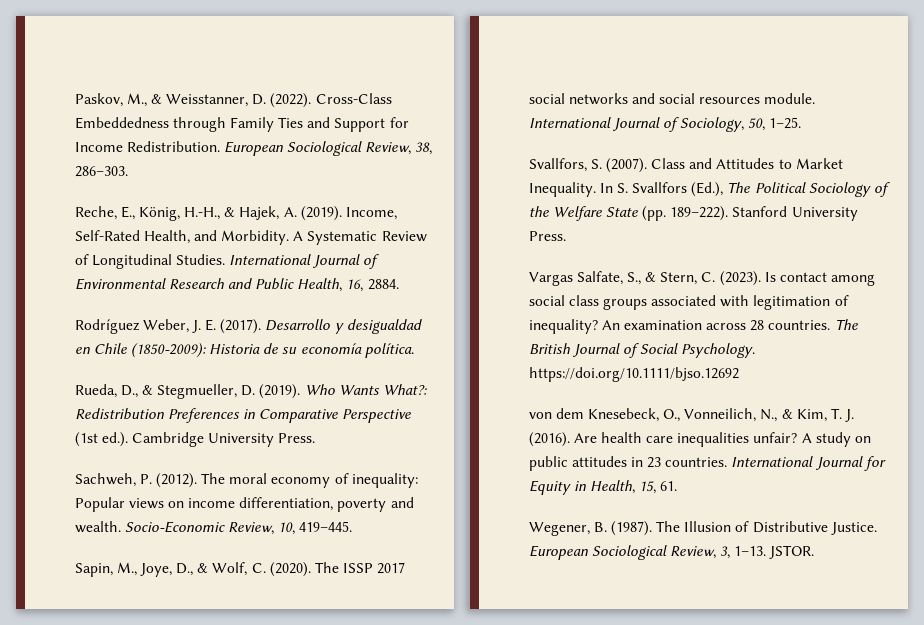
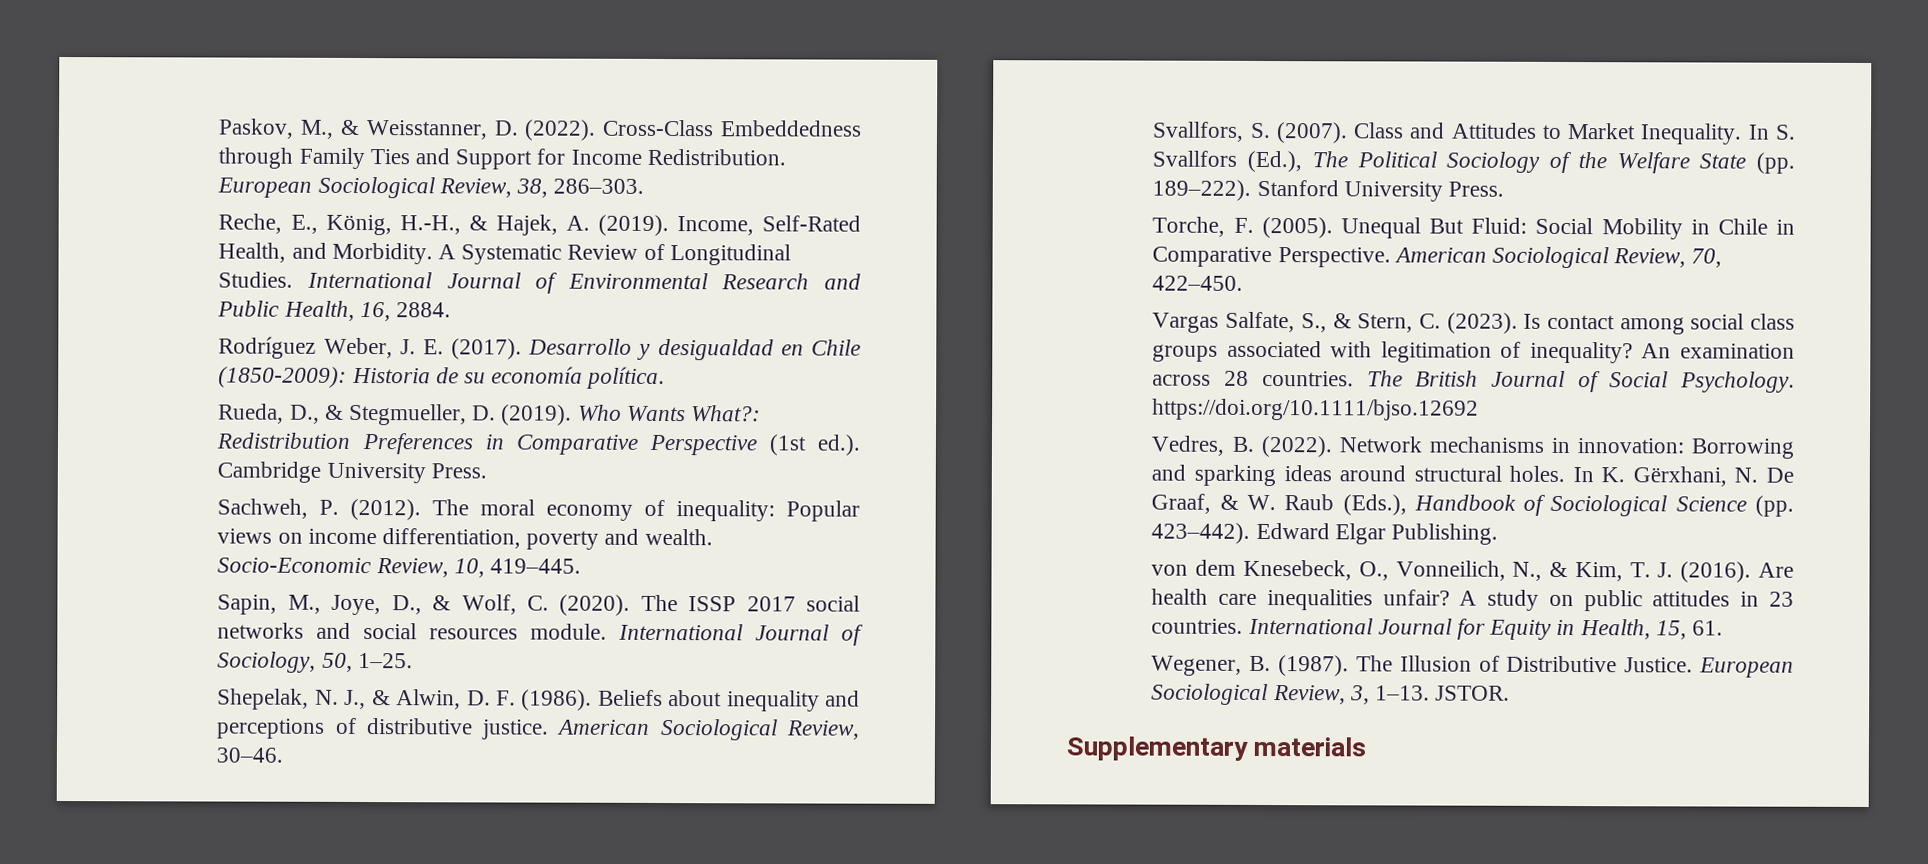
(802, 123) none -> [217,688,860,712] [216,717,860,741] [216,747,284,763] // Shepelak, N. J., & Alwin, D. F. (1986). Beliefs about inequality and perceptions of distributive justice. American Sociological Review, 30–46.
(566, 236) none -> [1152,216,1795,240] [1152,246,1723,269] [1152,275,1244,291] // Torche, F. (2005). Unequal But Fluid: Social Mobility in Chile in Comparative Perspective. American Sociological Review, 70, 422–450.
(739, 374) none -> [1151,435,1794,459] [1151,464,1794,487] [1151,493,1794,517] [1151,522,1499,545] // Vedres, B. (2022). Network mechanisms in innovation: Borrowing and sparking ideas around structural holes. In K. Gërxhani, N. De Graaf, & W. Raub (Eds.), Handbook of Sociological Science (pp. 423–442). Edward Elgar Publishing.
(815, 552) none -> [1066,736,1367,761] // Supplementary materials

